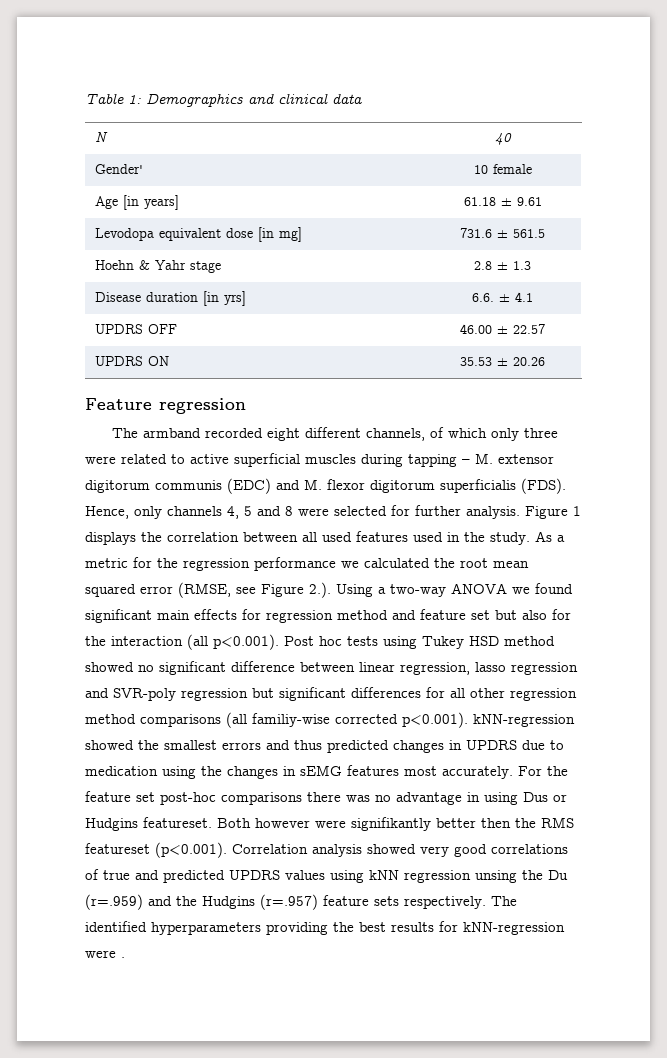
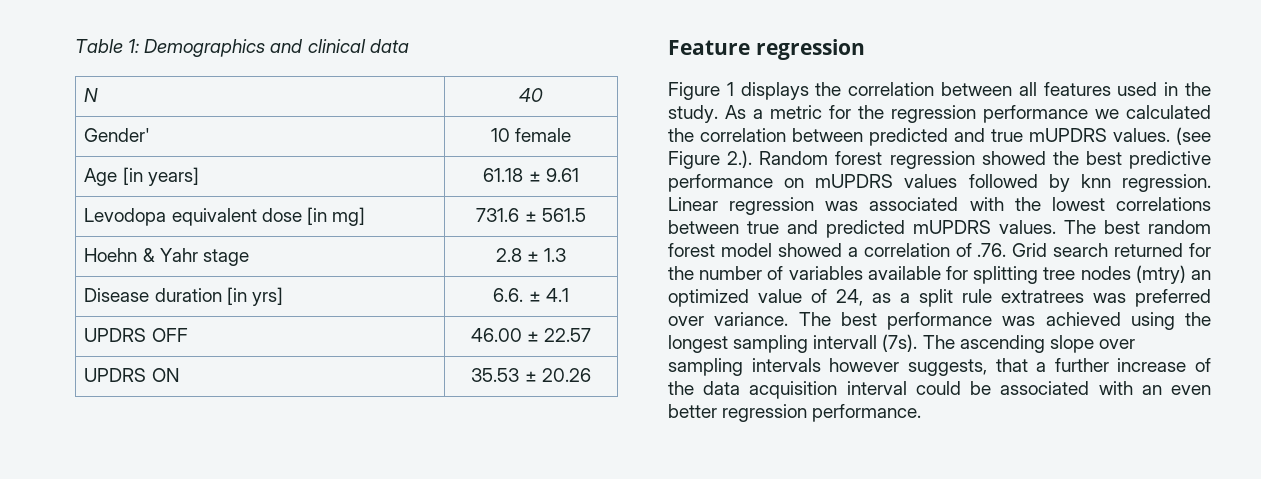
[111,427,558,441] [85,453,554,467] [85,478,566,494] [85,505,520,519] The armband recorded eight different channels, of which only three were related to active superficial muscles during tapping – M. extensor digitorum communis (EDC) and M. flexor digitorum superficialis (FDS). Hence, only channels 4, 5 and 8 were selected for further analysis. -> (865, 49) none
[322,532,352,542] used -> (1037, 89) none
[460,558,529,568] [85,582,573,598] [85,609,571,623] [85,634,555,650] [85,661,578,675] [85,687,577,701] [85,712,575,728] [85,740,564,753] [85,765,568,779] [85,791,567,805] [85,817,574,831] [85,842,568,858] [85,869,568,883] [85,894,517,910] [85,921,565,935] [85,950,125,958] root mean squared error (RMSE, see Figure 2.). Using a two-way ANOVA we found significant main effects for regression method and feature set but also for the interaction (all p<0.001). Post hoc tests using Tukey HSD method showed no significant difference between linear regression, lasso regression and SVR-poly regression but significant differences for all other regression method comparisons (all familiy-wise corrected p<0.001). kNN-regression showed the smallest errors and thus predicted changes in UPDRS due to medication using the changes in sEMG features most accurately. For the feature set post-hoc comparisons there was no advantage in using Dus or Hudgins featureset. Both however were signifikantly better then the RMS featureset (p<0.001). Correlation analysis showed very good correlations of true and predicted UPDRS values using kNN regression unsing the Du (r=.959) and the Hudgins (r=.957) feature sets respectively. The identified hyperparameters providing the best results for kNN-regression were . -> [700,127,1211,146] [668,150,1211,169] [668,174,1211,192] [668,197,1211,215] [668,220,1211,238] [668,243,1211,257] [668,265,1211,284] [668,289,1211,307] [668,312,1211,330] [668,334,1135,353] [668,358,1211,376] [668,381,1211,399] [668,404,922,422] correlation between predicted and true mUPDRS values. (see Figure 2.). Random forest regression showed the best predictive performance on mUPDRS values followed by knn regression. Linear regression was associated with the lowest correlations between true and predicted mUPDRS values. The best random forest model showed a correlation of .76. Grid search returned for the number of variables available for splitting tree nodes (mtry) an optimized value of 24, as a split rule extratrees was preferred over variance. The best performance was achieved using the longest sampling intervall (7s). The ascending slope over sampling intervals however suggests, that a further increase of the data acquisition interval could be associated with an even better regression performance.

